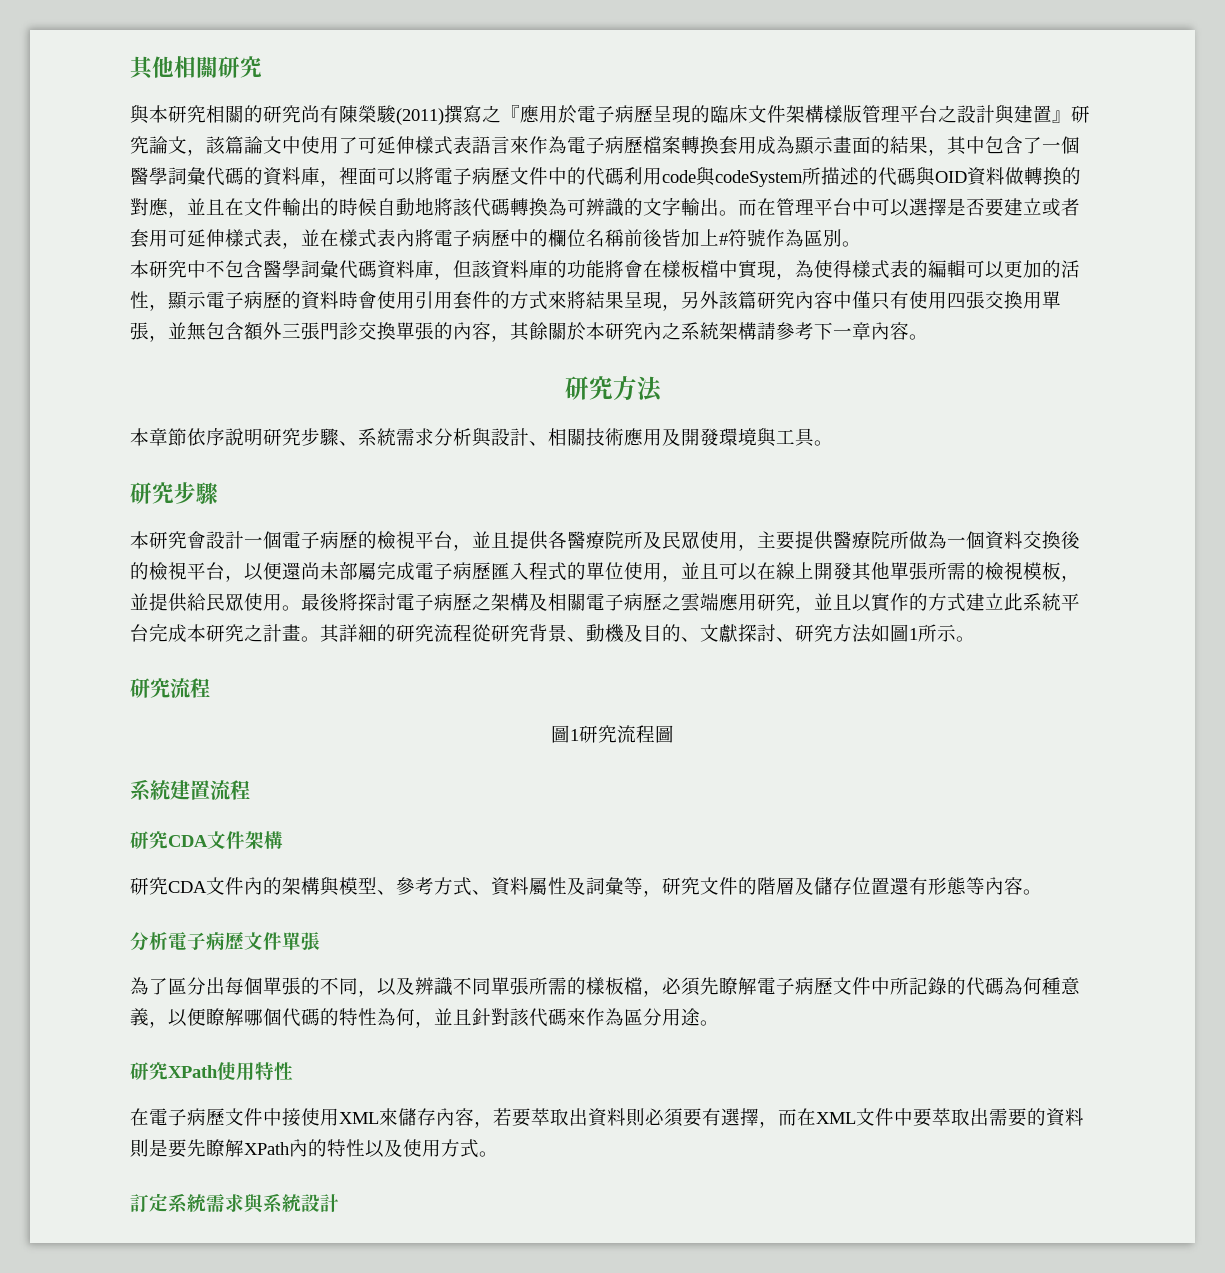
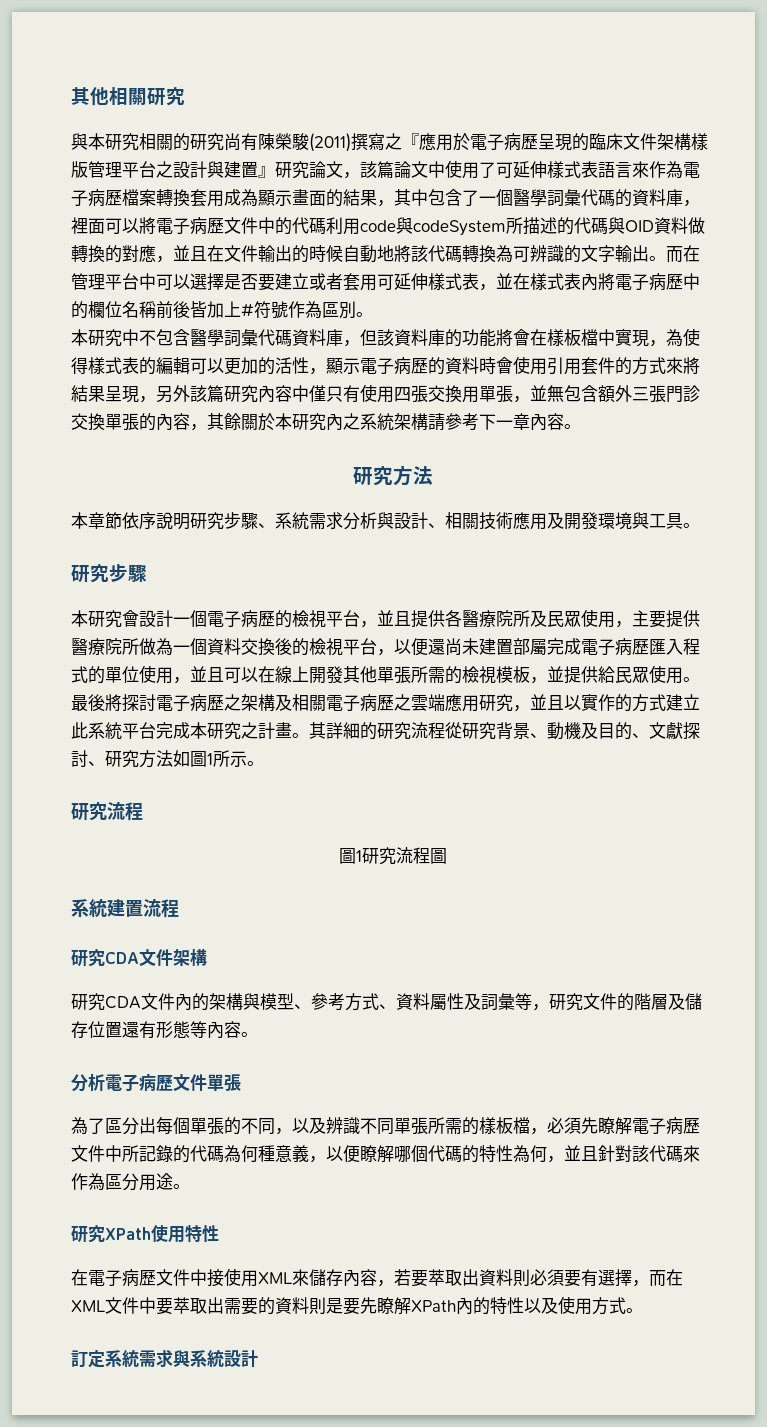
(339, 571) none -> [479,638,513,655] 建置

